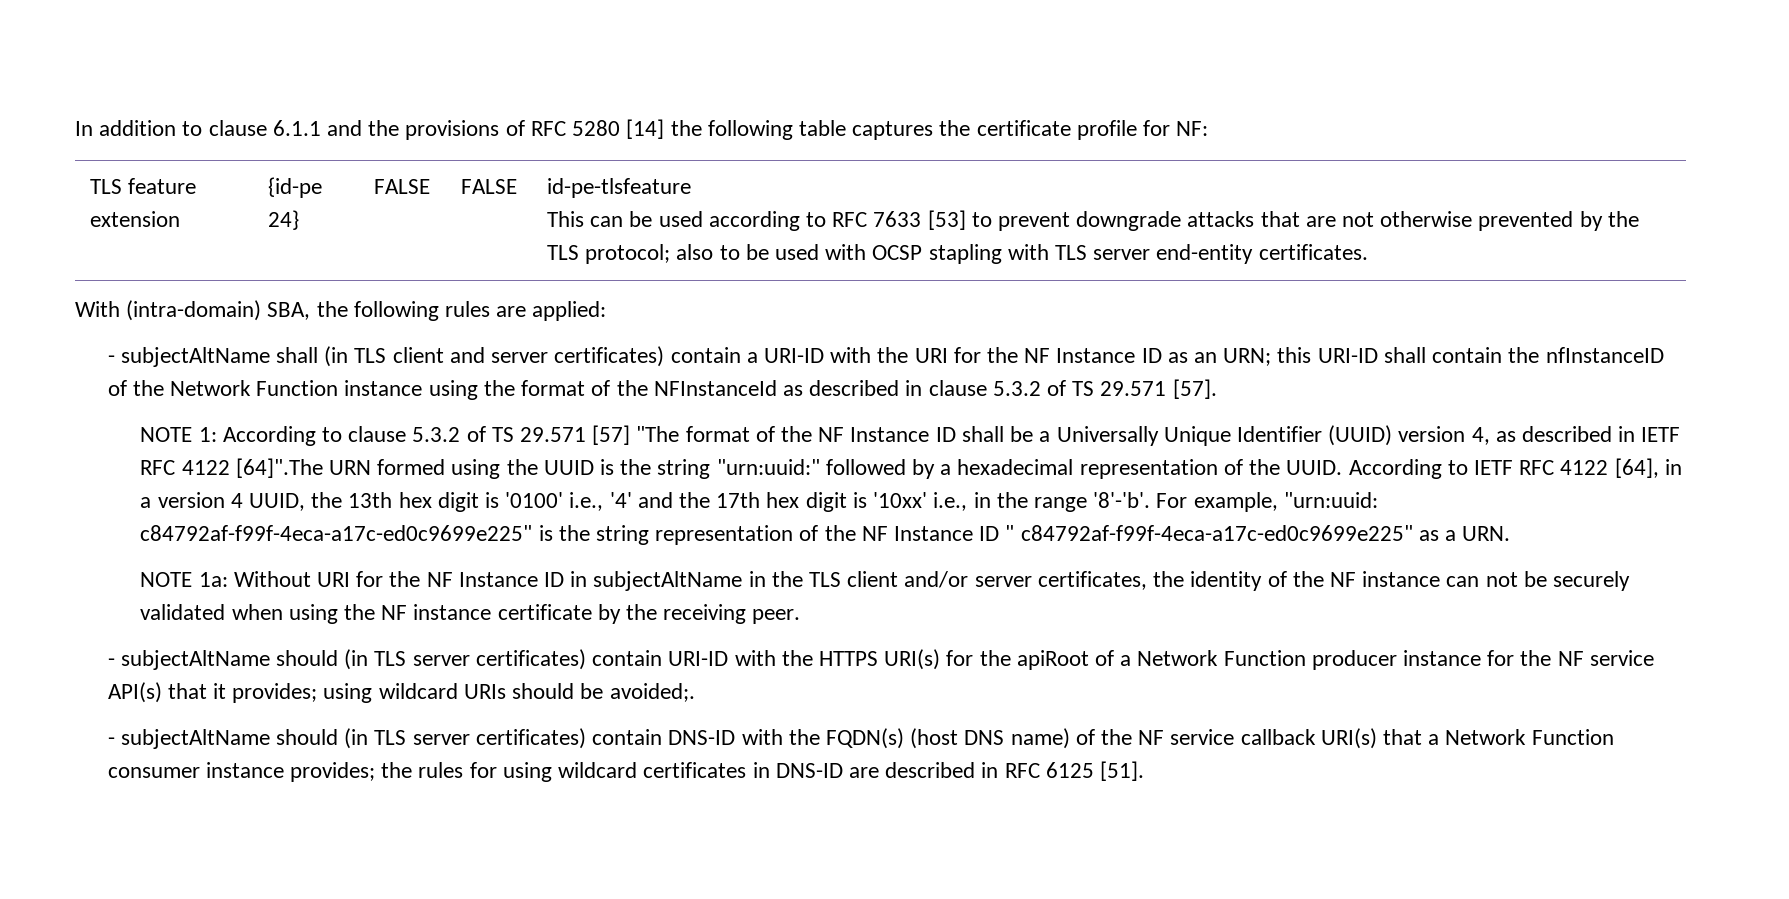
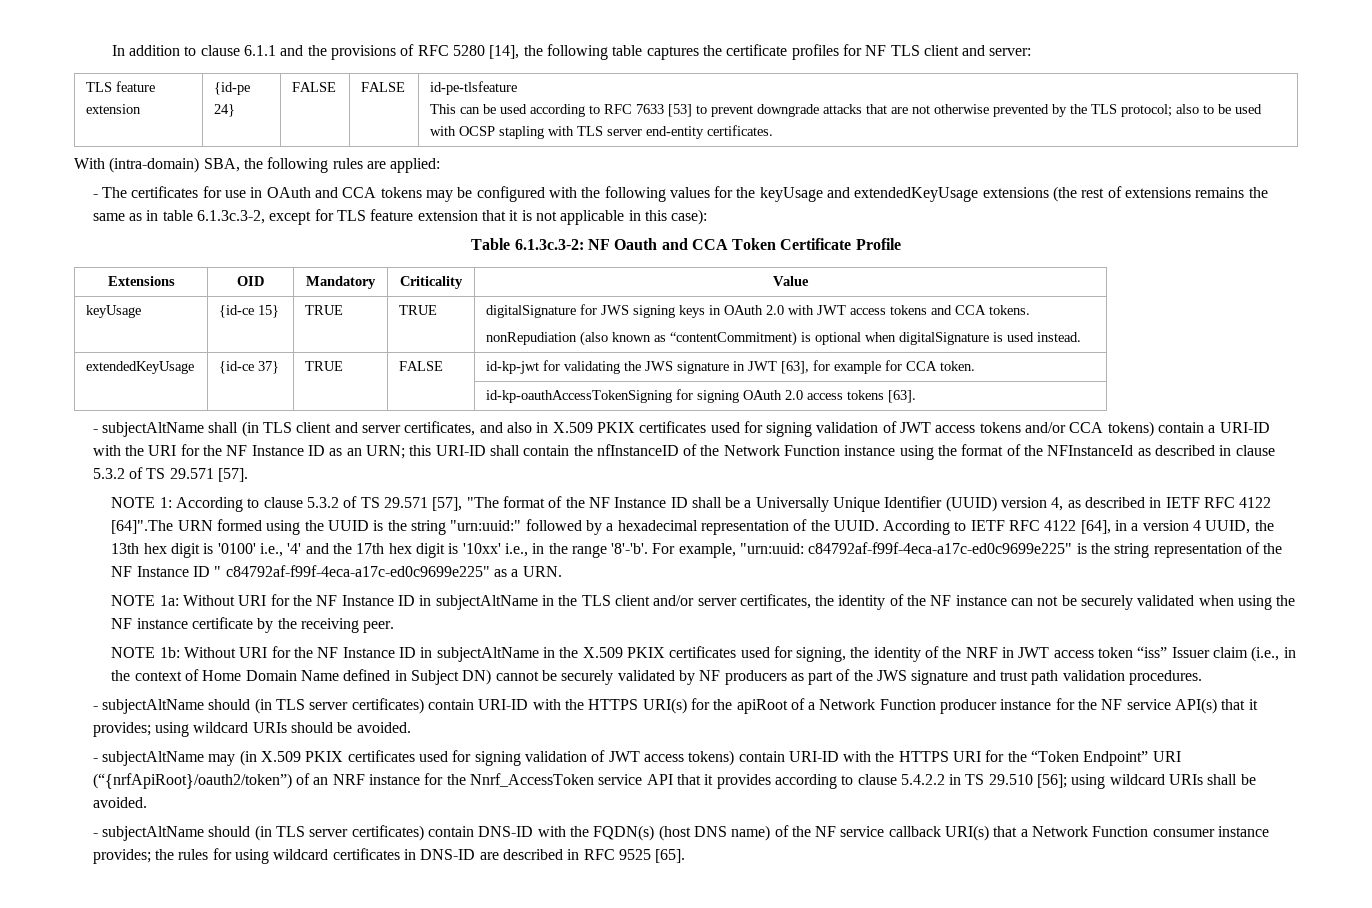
[626,119,665,139] [14] -> [489,45,520,59] [14],
[1076,120,1209,140] profile for NF: -> [791,44,1032,60] profiles for NF TLS client and server:
(607, 311) none -> [92,186,1268,202] [92,209,708,225] [471,238,901,250] [107,276,175,286] [237,276,264,286] [306,276,376,289] [400,276,463,289] [773,276,809,286] [86,305,142,318] [219,305,280,318] [305,305,344,315] [399,305,438,315] [486,304,1031,318] [486,331,1082,346] [86,361,195,374] [219,361,280,374] [305,361,344,371] [399,361,444,371] [486,360,976,374] [486,389,917,403] // - The certificates for use in OAuth and CCA tokens may be configured with the following values for the keyUsage and extendedKeyUsage extensions (the rest of extensions remains the same as in table 6.1.3c.3-2, except for TLS feature extension that it is not applicable in this case): // Table 6.1.3c.3-2: NF Oauth and CCA Token Certificate Profile // Extensions | OID | Mandatory | Criticality | Value // keyUsage | {id-ce 15} | TRUE | TRUE | digitalSignature for JWS signing keys in OAuth 2.0 with JWT access tokens and CCA tokens. // nonRepudiation (also known as “contentCommitment) is optional when digitalSignature is used instead. // extendedKeyUsage | {id-ce 37} | TRUE | FALSE | id-kp-jwt for validating the JWS signature in JWT [63], for example for CCA token. // | | | | id-kp-oauthAccessTokenSigning for signing OAuth 2.0 access tokens [63].
[554,346,665,367] certificates) -> [404,421,1154,437] certificates, and also in X.509 PKIX certificates used for signing validation of JWT access tokens and/or CCA tokens)
[592,425,631,445] [57] -> [432,497,463,511] [57],
(801, 616) none -> [111,646,1296,662] [111,669,1203,685] // NOTE 1b: Without URI for the NF Instance ID in subjectAltName in the X.509 PKIX certificates used for signing, the identity of the NRF in JWT access token “iss” Issuer claim (i.e., in the context of Home Domain Name defined in Subject DN) cannot be securely validated by NF producers as part of the JWS signature and trust path validation procedures.
[609,683,695,702] avoided;. -> [356,722,411,733] [92,750,1181,766] [92,773,1256,789] [92,797,147,808] avoided. // - subjectAltName may (in X.509 PKIX certificates used for signing validation of JWT access tokens) contain URI-ID with the HTTPS URI for the “Token Endpoint” URI (“{nrfApiRoot}/oauth2/token”) of an NRF instance for the Nnrf_AccessToken service API that it provides according to clause 5.4.2.2 in TS 29.510 [56]; using wildcard URIs shall be avoided.
[1045,761,1145,781] 6125 [51]. -> [618,849,686,863] 9525 [65].

